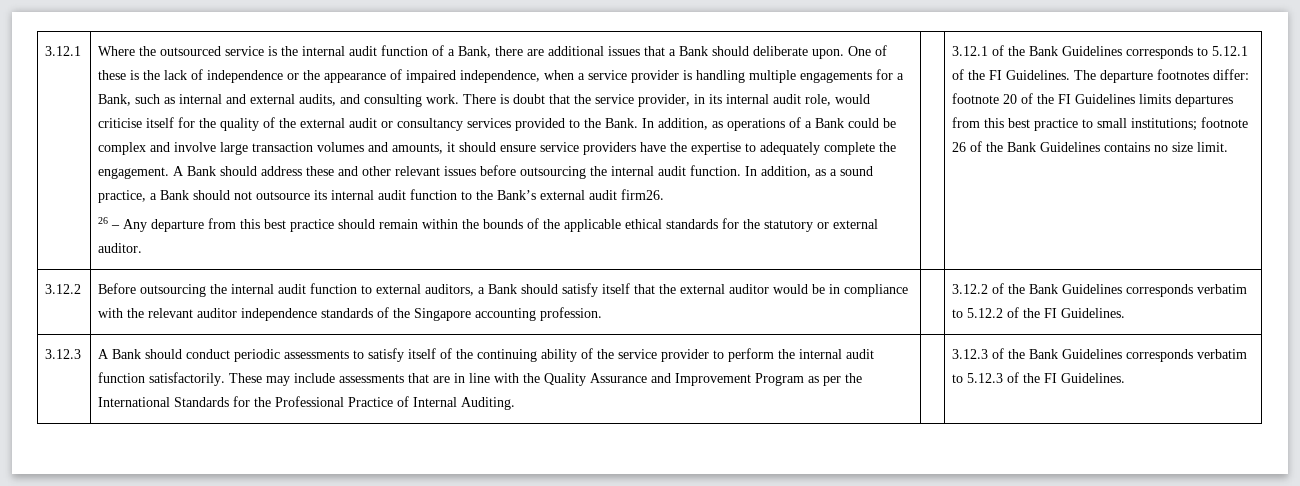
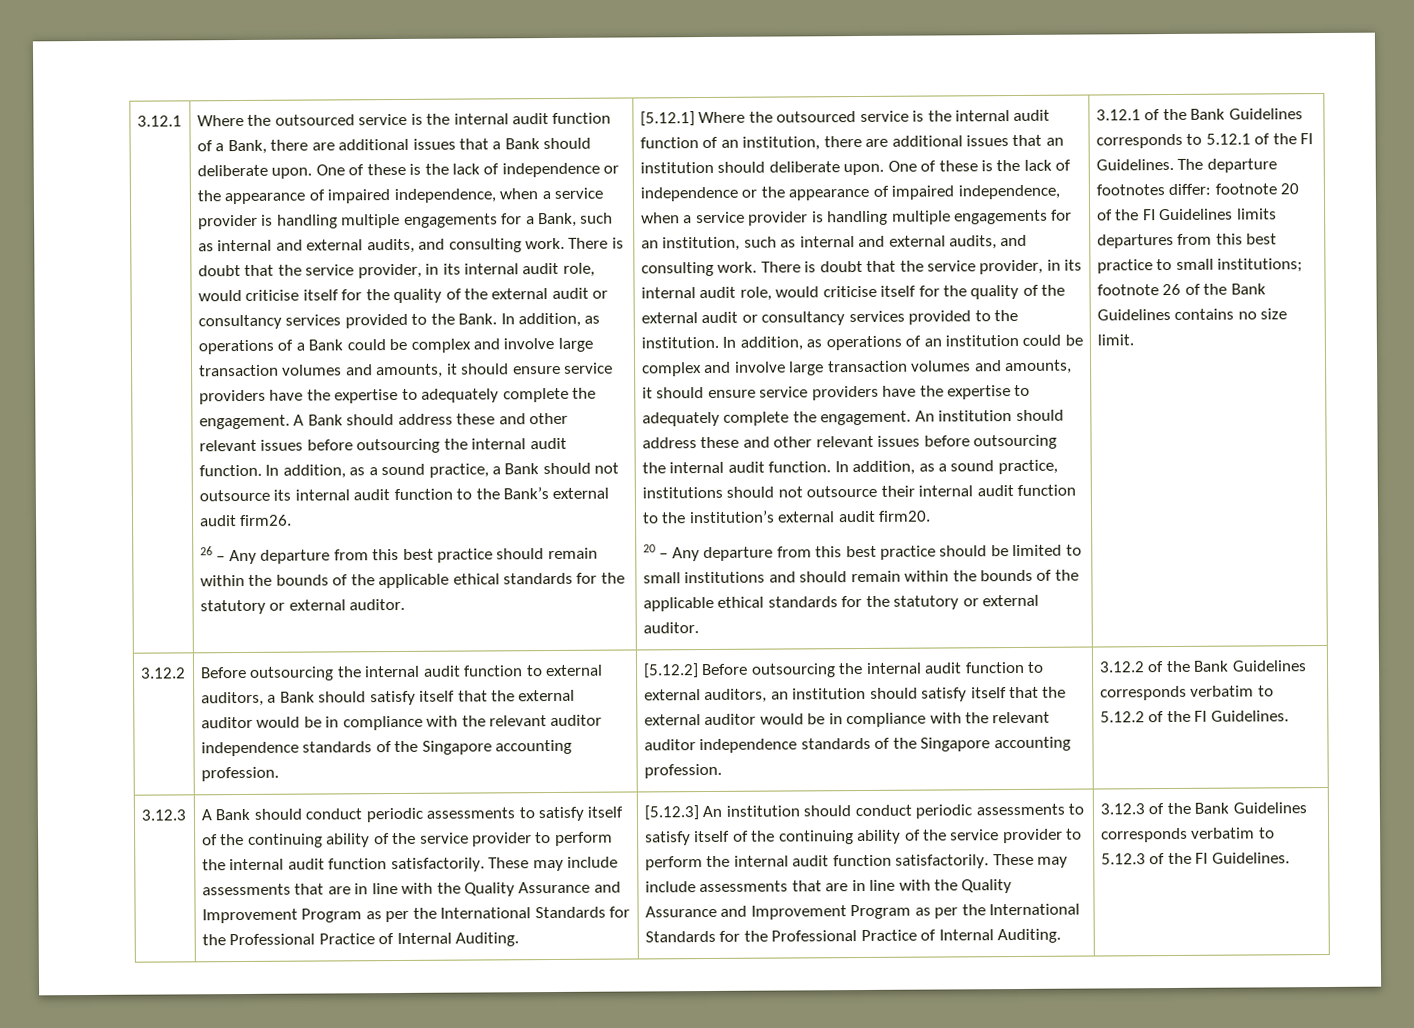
(143, 248) none -> [639,109,1051,127] [639,134,1064,151] [639,159,1072,176] [639,184,1060,202] [640,209,1073,226] [640,234,1028,252] [640,259,1083,277] [640,284,1066,301] [640,309,1018,326] [640,334,1083,351] [641,359,1072,377] [641,384,1031,401] [641,409,1064,427] [641,434,1057,450] [641,459,1058,476] [641,484,1076,499] [641,510,932,524] [642,544,656,553] [659,544,1082,562] [642,569,1079,584] [642,594,1039,612] [642,622,699,634] [5.12.1] Where the outsourced service is the internal audit function of an institution, there are additional issues that an institution should deliberate upon. One of these is the lack of independence or the appearance of impaired independence, when a service provider is handling multiple engagements for an institution, such as internal and external audits, and consulting work. There is doubt that the service provider, in its internal audit role, would criticise itself for the quality of the external audit or consultancy services provided to the institution. In addition, as operations of an institution could be complex and involve large transaction volumes and amounts, it should ensure service providers have the expertise to adequately complete the engagement. An institution should address these and other relevant issues before outsourcing the internal audit function. In addition, as a sound practice, institutions should not outsource their internal audit function to the institution’s external audit firm20. // 20 – Any departure from this best practice should be limited to small institutions and should remain within the bounds of the applicable ethical standards for the statutory or external auditor.
(603, 314) none -> [642,661,1044,679] [643,686,1067,704] [643,711,1051,728] [643,736,1071,754] [643,763,722,779] [5.12.2] Before outsourcing the internal audit function to external auditors, an institution should satisfy itself that the external auditor would be in compliance with the relevant auditor independence standards of the Singapore accounting profession.
(516, 403) none -> [643,803,1084,821] [644,828,1083,846] [644,853,1068,871] [644,879,1013,894] [644,903,1080,920] [644,928,1061,944] [5.12.3] An institution should conduct periodic assessments to satisfy itself of the continuing ability of the service provider to perform the internal audit function satisfactorily. These may include assessments that are in line with the Quality Assurance and Improvement Program as per the International Standards for the Professional Practice of Internal Auditing.

